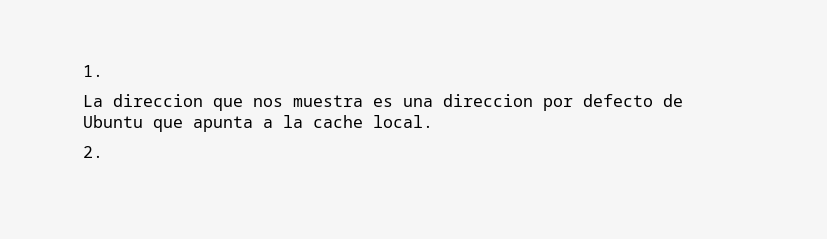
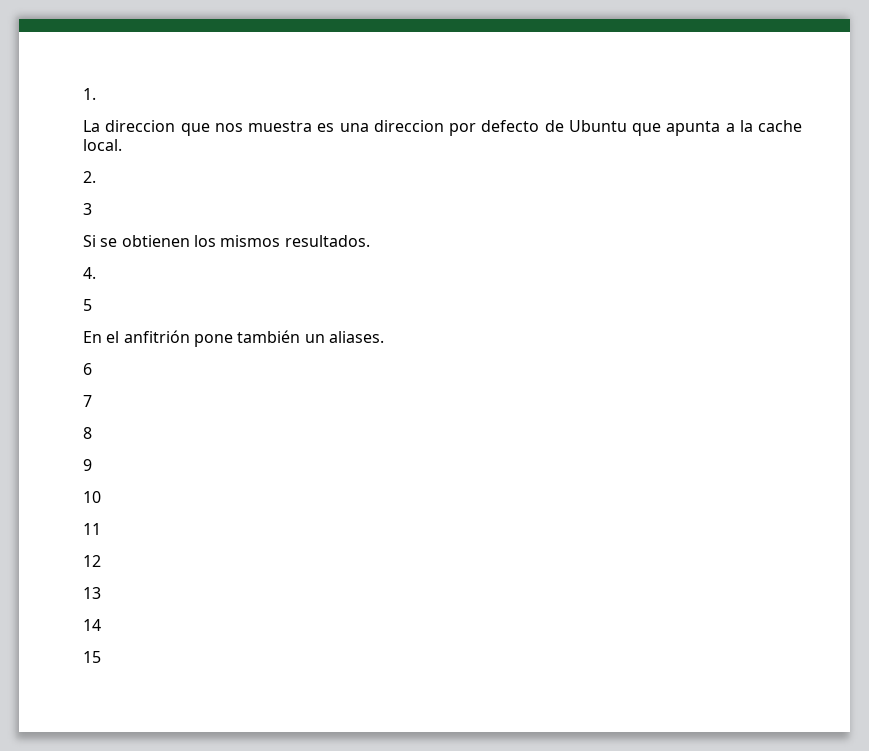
(103, 152) none -> [83,203,92,215] [83,235,370,247] [83,267,96,279] [83,299,92,311] [83,330,384,347] [83,363,92,375] [83,395,92,407] [83,427,92,439] [83,459,92,471] [83,491,101,503] [83,523,101,535] [83,555,101,567] [83,587,101,599] [83,619,101,631] [83,651,101,663] // 3 // Si se obtienen los mismos resultados. // 4. // 5 // En el anfitrión pone también un aliases. // 6 // 7 // 8 // 9 // 10 // 11 // 12 // 13 // 14 // 15

